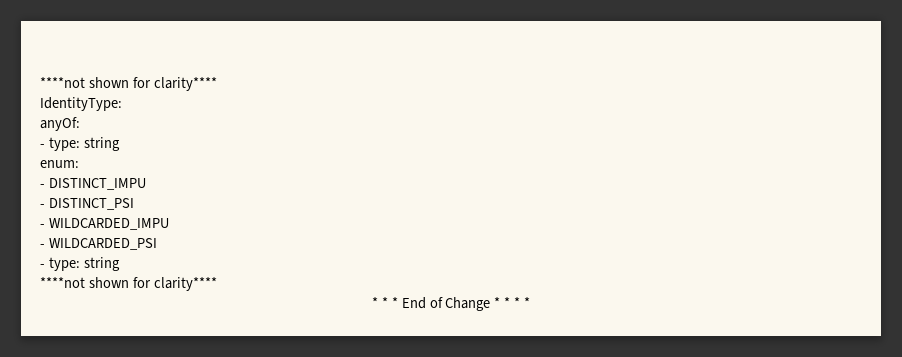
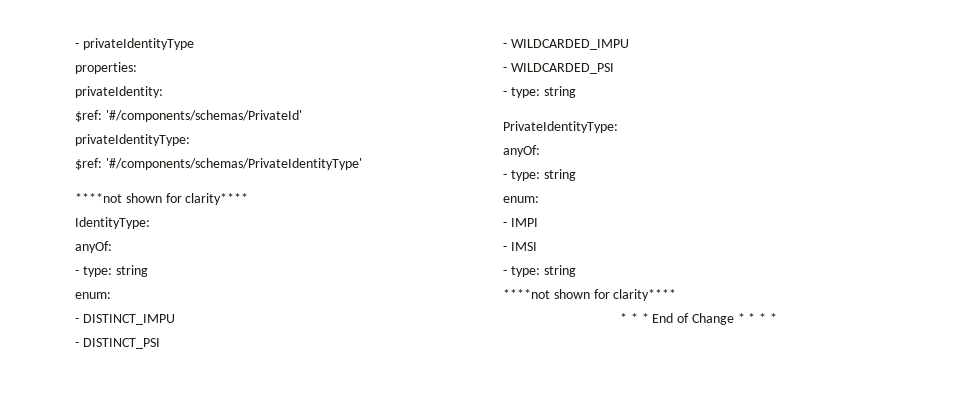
(40, 82) none -> [75,38,194,50] [75,62,137,74] [75,86,163,98] [75,110,302,122] [75,134,190,146] [75,158,362,170] - privateIdentityType // properties: // privateIdentity: // $ref: '#/components/schemas/PrivateId' // privateIdentityType: // $ref: '#/components/schemas/PrivateIdentityType' //
(120, 264) none -> [503,121,618,133] [503,145,540,157] [503,169,576,181] [503,196,539,203] [503,218,538,227] [503,242,537,251] [503,265,576,277] // PrivateIdentityType: // anyOf: // - type: string // enum: // - IMPI // - IMSI // - type: string

